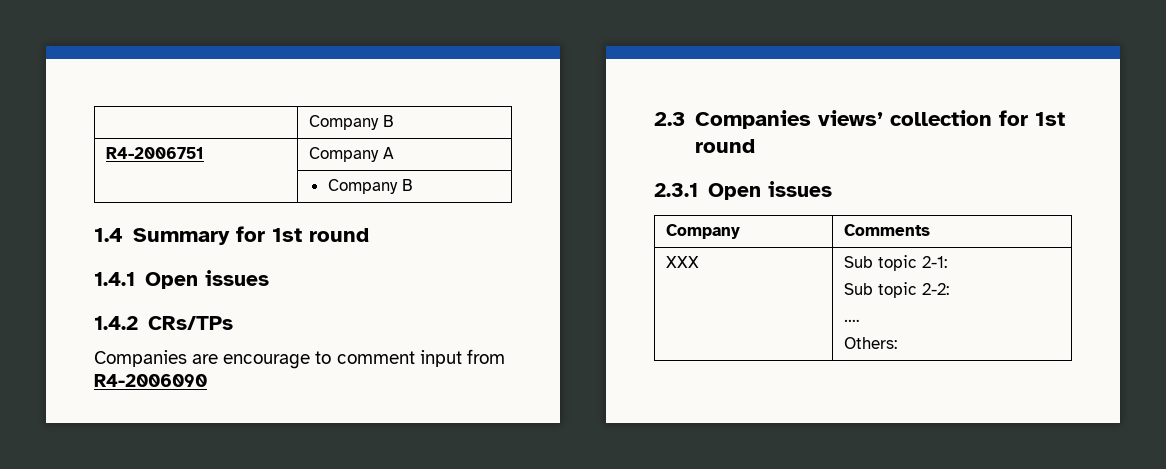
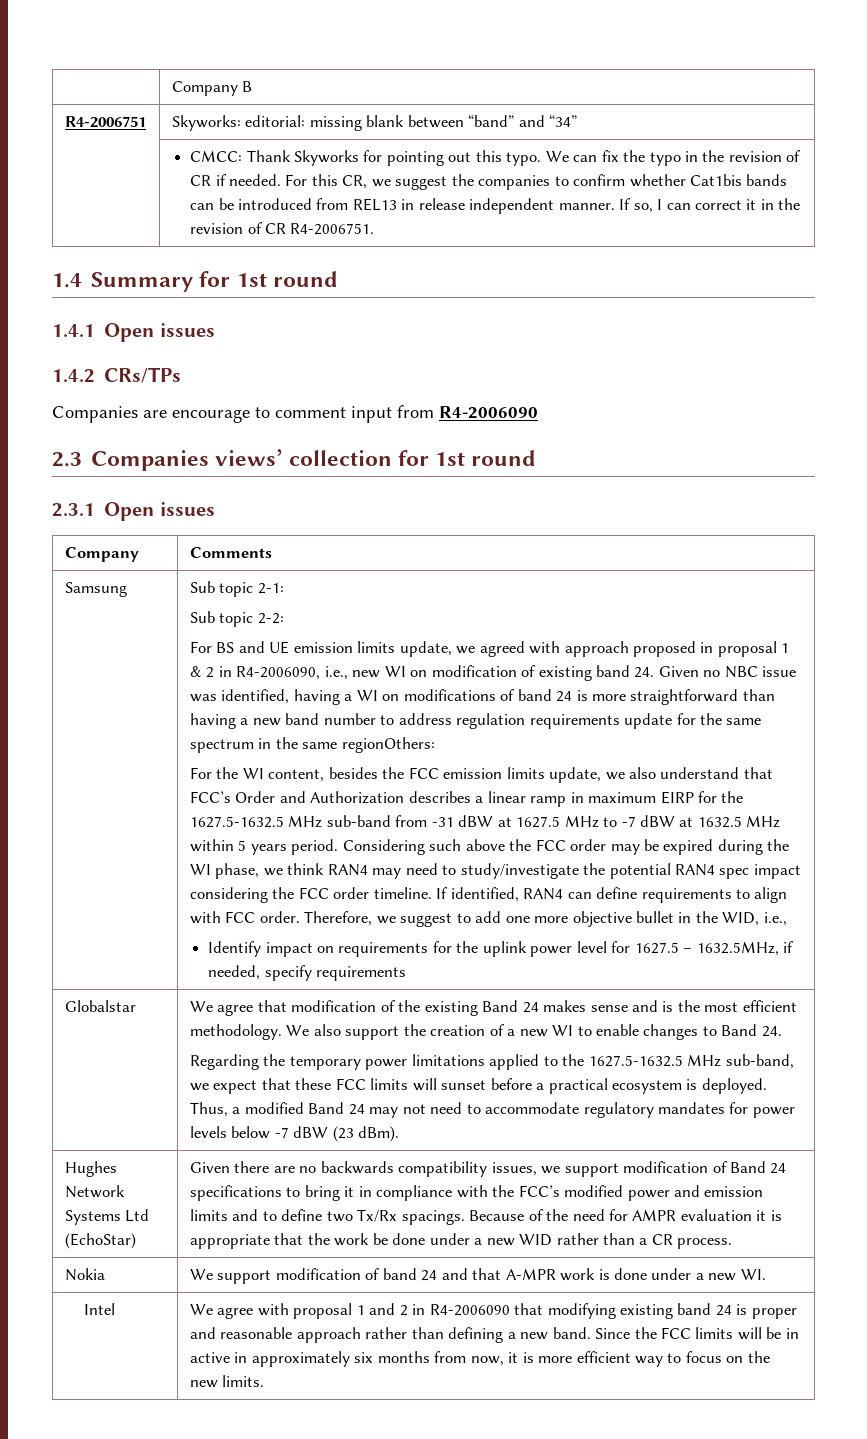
[309,147,395,162] [327,179,413,194] Company A // | Company B -> [171,114,578,131] [190,150,801,166] [190,174,788,190] [190,198,801,214] [190,222,375,235] Skyworks: editorial: missing blank between “band” and “34” // | CMCC: Thank Skyworks for pointing out this typo. We can fix the typo in the revision of CR if needed. For this CR, we suggest the companies to confirm whether Cat1bis bands can be introduced from REL13 in release independent manner. If so, I can correct it in the revision of CR R4-2006751.
[666,256,700,268] XXX -> [64,582,127,597] Samsung
[844,319,860,322] [844,337,898,349] …. // Others: -> [189,641,790,657] [189,665,797,681] [189,689,775,705] [189,713,762,729] [189,737,435,753] [189,767,773,783] [189,791,744,807] [189,815,781,828] [189,839,790,855] [189,863,801,879] [189,887,788,903] [189,911,787,927] [208,941,794,957] [208,965,407,981] [64,1000,136,1012] [189,1000,797,1016] [189,1024,782,1040] [189,1054,794,1070] [189,1078,767,1094] [189,1102,795,1118] [189,1126,400,1142] [64,1161,117,1177] [64,1185,125,1198] [64,1209,150,1225] [64,1233,136,1249] [189,1161,787,1177] [189,1185,764,1201] [189,1209,782,1225] [189,1233,733,1249] [64,1268,105,1281] [189,1268,766,1284] [84,1303,116,1315] [189,1303,797,1319] [189,1327,799,1343] [189,1351,770,1367] [189,1375,265,1388] For BS and UE emission limits update, we agreed with approach proposed in proposal 1 & 2 in R4-2006090, i.e., new WI on modification of existing band 24. Given no NBC issue was identified, having a WI on modifications of band 24 is more straightforward than having a new band number to address regulation requirements update for the same spectrum in the same regionOthers: // For the WI content, besides the FCC emission limits update, we also understand that FCC’s Order and Authorization describes a linear ramp in maximum EIRP for the 1627.5-1632.5 MHz sub-band from -31 dBW at 1627.5 MHz to -7 dBW at 1632.5 MHz within 5 years period. Considering such above the FCC order may be expired during the WI phase, we think RAN4 may need to study/investigate the potential RAN4 spec impact considering the FCC order timeline. If identified, RAN4 can define requirements to align with FCC order. Therefore, we suggest to add one more objective bullet in the WID, i.e., // Identify impact on requirements for the uplink power level for 1627.5 – 1632.5MHz, if needed, specify requirements // Globalstar | We agree that modification of the existing Band 24 makes sense and is the most efficient methodology. We also support the creation of a new WI to enable changes to Band 24. // Regarding the temporary power limitations applied to the 1627.5-1632.5 MHz sub-band, we expect that these FCC limits will sunset before a practical ecosystem is deployed. Thus, a modified Band 24 may not need to accommodate regulatory mandates for power levels below -7 dBW (23 dBm). // Hughes Network Systems Ltd (EchoStar) | Given there are no backwards compatibility issues, we support modification of Band 24 specifications to bring it in compliance with the FCC’s modified power and emission limits and to define two Tx/Rx spacings. Because of the need for AMPR evaluation it is appropriate that the work be done under a new WID rather than a CR process. // Nokia | We support modification of band 24 and that A-MPR work is done under a new WI. // Intel | We agree with proposal 1 and 2 in R4-2006090 that modifying existing band 24 is proper and reasonable approach rather than defining a new band. Since the FCC limits will be in active in approximately six months from now, it is more efficient way to focus on the new limits.

